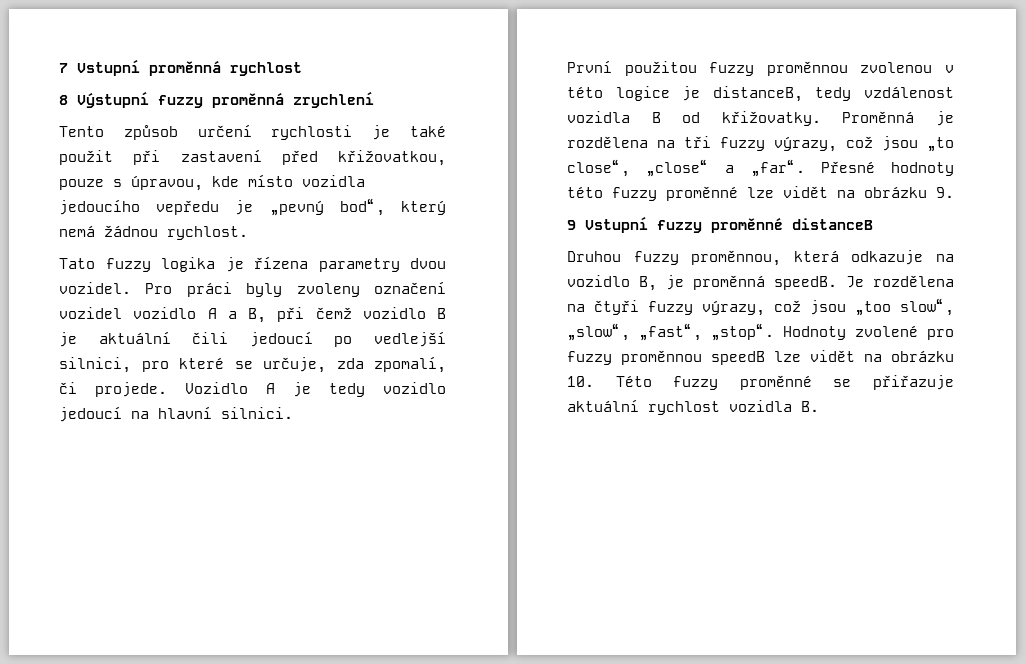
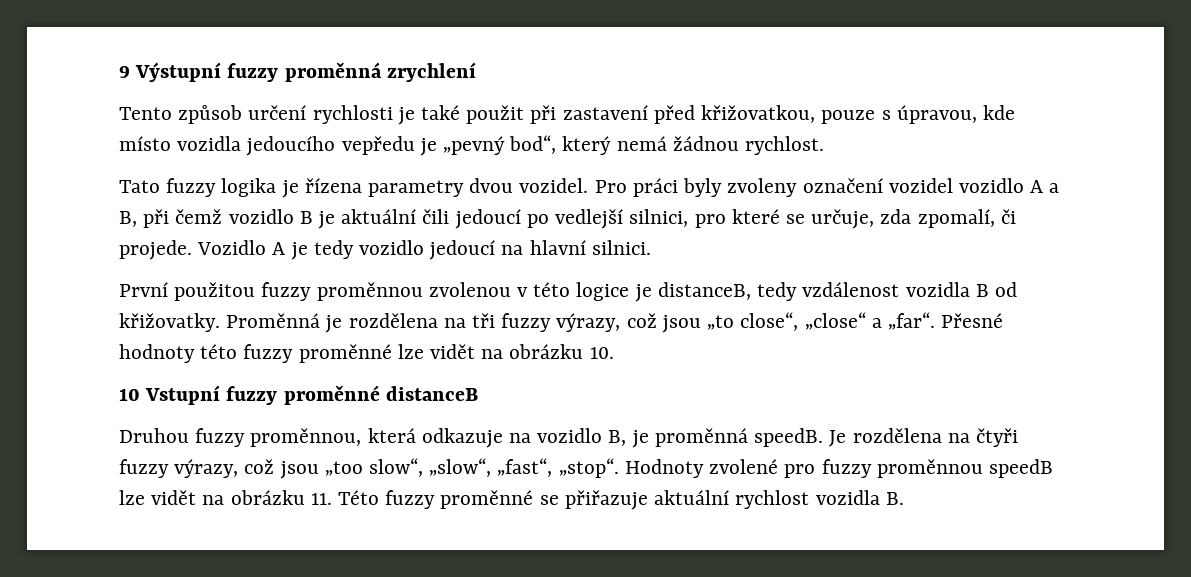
[59,60,302,76] [59,95,68,105] 7 Vstupní proměnná rychlost // 8 -> [119,65,130,78] 9
[936,187,954,198] [567,220,576,230] 9. // 9 -> [589,347,614,359] [119,388,140,401] 10. // 10
[567,376,594,387] 10. -> [310,493,332,505] 11.

